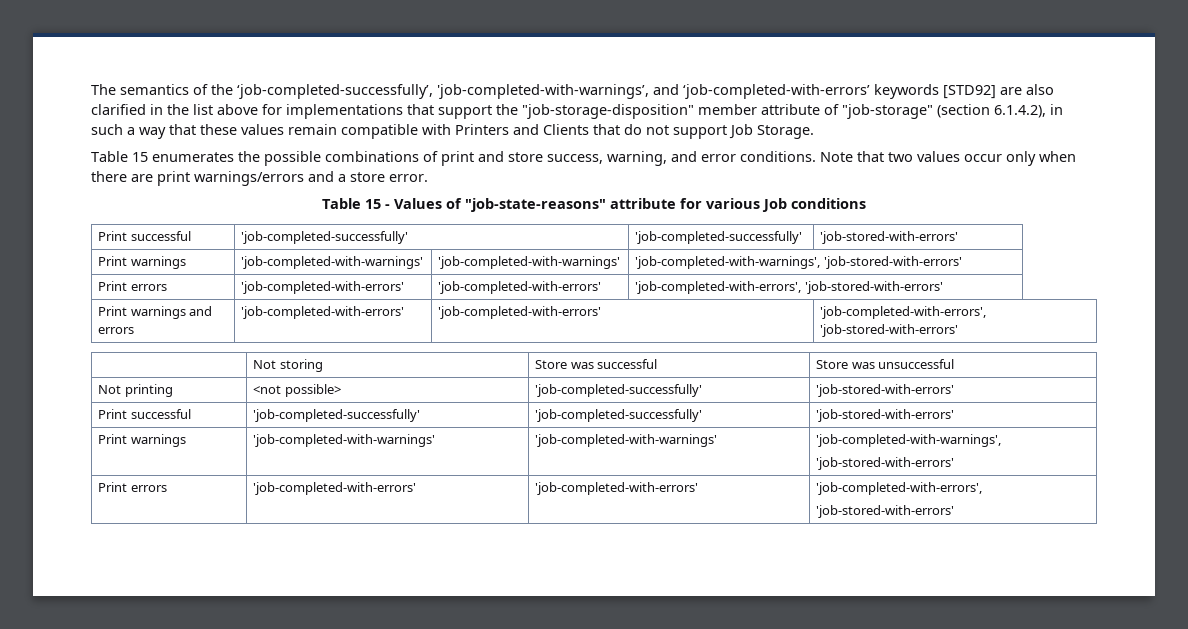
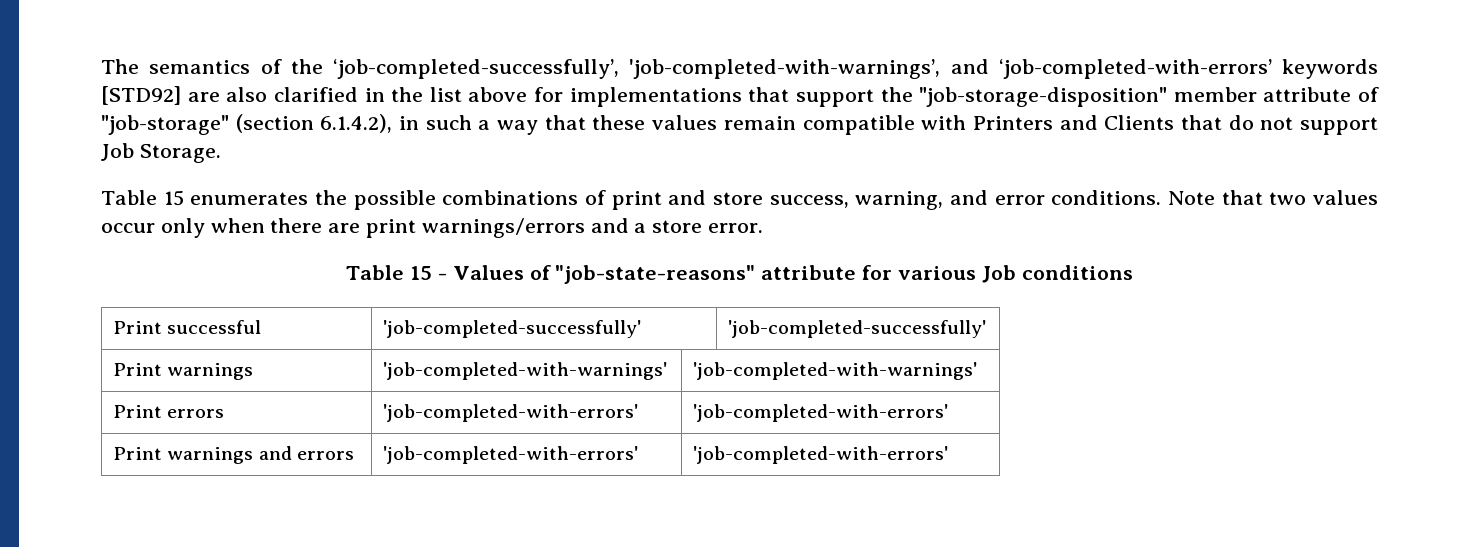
[820,231,959,244] [98,256,186,269] [241,256,424,269] [438,256,621,269] [635,256,962,269] [98,281,167,291] [241,281,405,294] [438,281,602,294] [635,281,943,294] | 'job-stored-with-errors' // Print warnings | 'job-completed-with-warnings' | 'job-completed-with-warnings' | 'job-completed-with-warnings', 'job-stored-with-errors' // Print errors | 'job-completed-with-errors' | 'job-completed-with-errors' | 'job-completed-with-errors', 'job-stored-with-errors' -> [113,363,254,380] [383,362,668,380] [693,362,978,380] [113,405,225,418] [383,404,639,422] [693,404,949,422] // Print warnings | 'job-completed-with-warnings' | 'job-completed-with-warnings' // Print errors | 'job-completed-with-errors' | 'job-completed-with-errors'
[820,306,987,319] [820,324,959,337] [253,359,323,372] [535,359,658,369] [816,359,955,369] [98,384,173,397] [253,384,341,397] [535,384,703,397] [816,384,955,397] [98,409,191,419] [253,409,421,422] [535,409,703,422] [816,409,955,422] [98,434,186,447] [253,434,436,447] [535,434,718,447] [816,434,1002,447] [816,457,955,470] [98,482,167,492] [253,482,417,495] [535,482,699,495] [816,482,983,495] [816,505,955,518] | 'job-completed-with-errors', 'job-stored-with-errors' // | Not storing | Store was successful | Store was unsuccessful // Not printing | <not possible> | 'job-completed-successfully' | 'job-stored-with-errors' // Print successful | 'job-completed-successfully' | 'job-completed-successfully' | 'job-stored-with-errors' // Print warnings | 'job-completed-with-warnings' | 'job-completed-with-warnings' | 'job-completed-with-warnings', // 'job-stored-with-errors' // Print errors | 'job-completed-with-errors' | 'job-completed-with-errors' | 'job-completed-with-errors', // 'job-stored-with-errors' -> (949, 455) none

